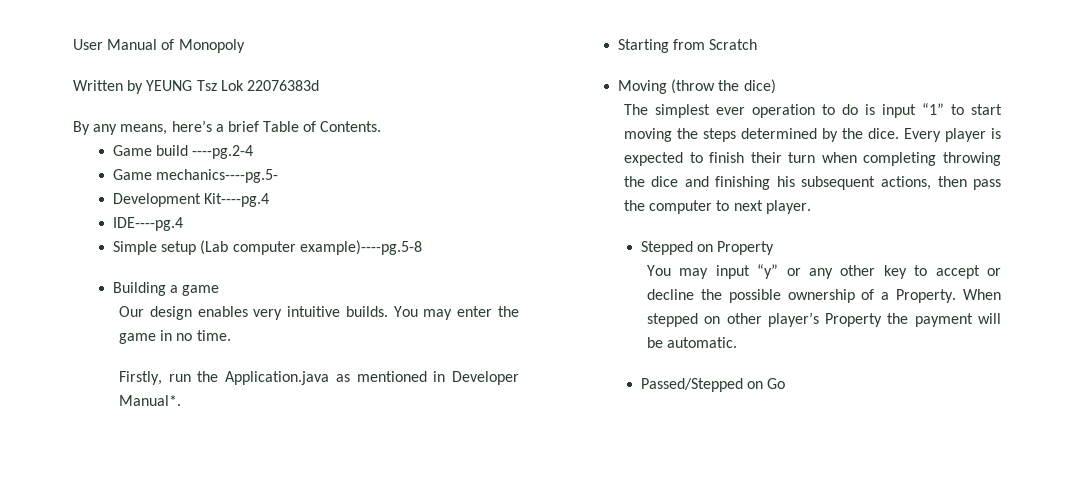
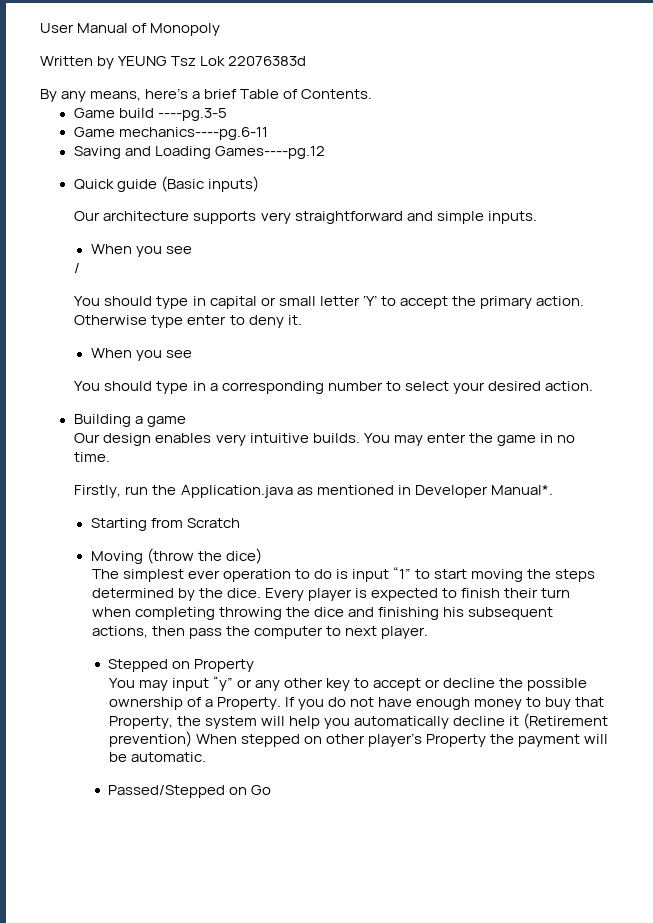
[192,145,254,159] [113,169,279,183] [113,193,270,207] [113,217,184,231] [113,240,422,255] ----pg.2-4 // Game mechanics----pg.5- // Development Kit----pg.4 // IDE----pg.4 // Simple setup (Lab computer example)----pg.5-8 -> [157,108,227,121] [73,127,268,140] [73,146,325,159] [73,176,259,192] [74,211,537,224] [90,244,192,257] [74,263,81,273] [74,295,585,309] [74,315,302,328] [90,348,192,361] [74,381,593,394] ----pg.3-5 // Game mechanics----pg.6-11 // Saving and Loading Games----pg.12 // Quick guide (Basic inputs) // Our architecture supports very straightforward and simple inputs. // When you see // / // You should type in capital or small letter ‘Y’ to accept the primary action. Otherwise type enter to deny it. // When you see // You should type in a corresponding number to select your desired action.
(957, 296) none -> [284,697,605,710] [108,713,609,729] [108,731,192,747] If you do not have enough money to buy that Property, the system will help you automatically decline it (Retirement prevention)

